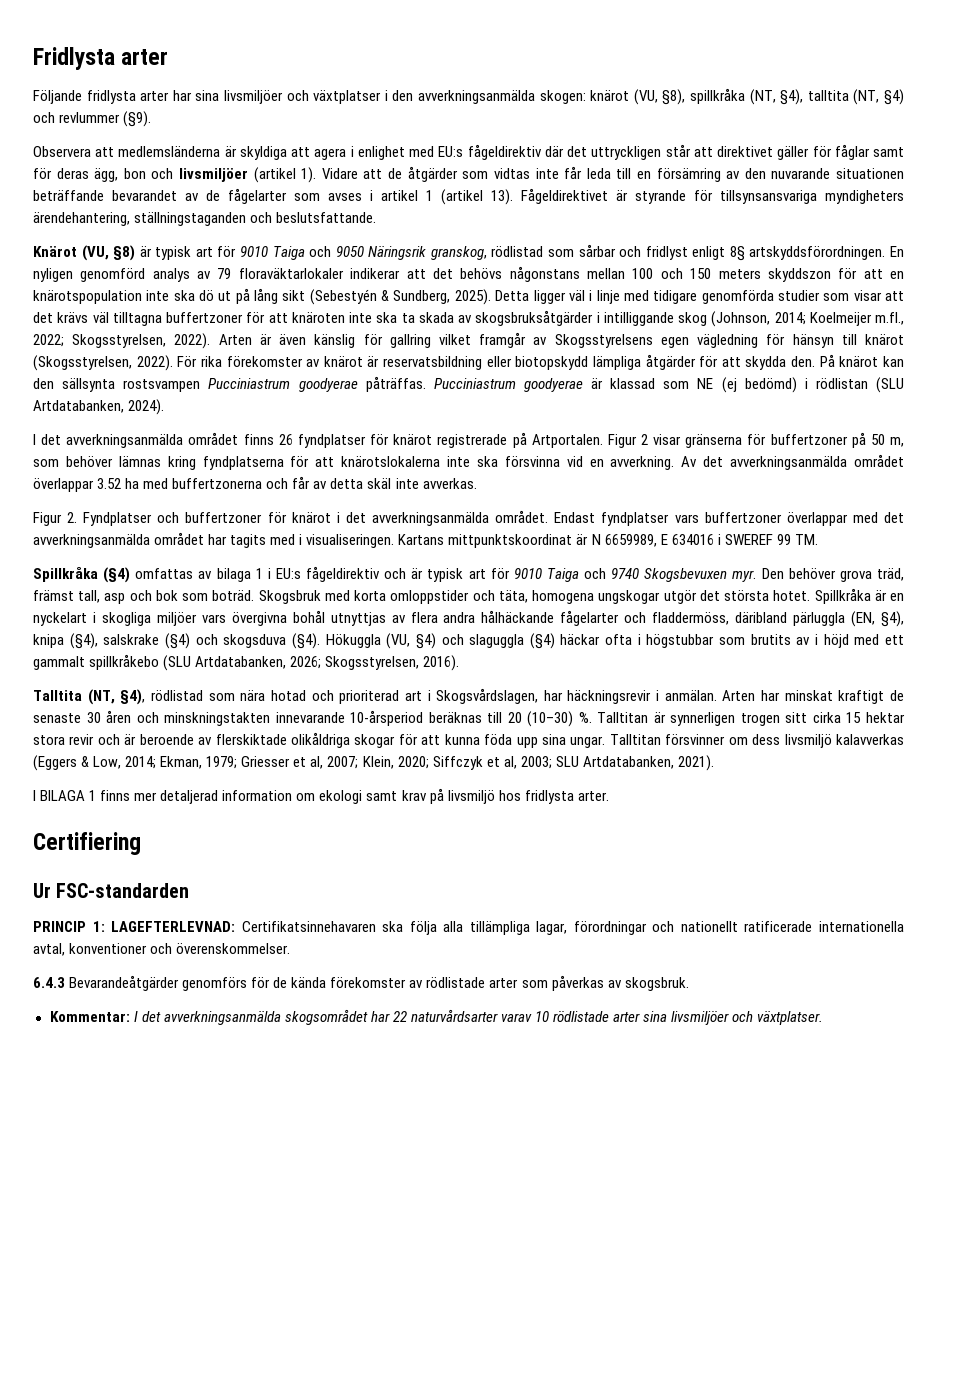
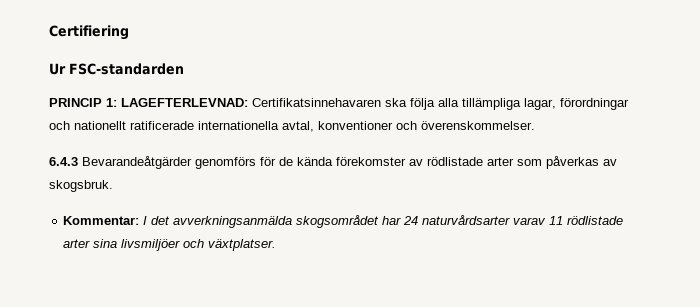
[33,47,169,70] [33,88,905,105] [33,111,152,127] [33,144,904,160] [33,166,904,183] [33,188,904,205] [33,212,377,226] [33,244,904,261] [33,266,904,282] [33,288,904,305] [33,310,904,327] [33,332,904,349] [33,354,905,371] [33,376,904,393] [33,399,165,415] [33,432,904,448] [33,454,904,470] [33,476,477,492] [33,510,905,526] [33,532,818,548] [33,566,905,583] [33,588,904,604] [33,610,905,627] [33,633,905,649] [33,654,460,671] [33,688,904,705] [33,710,905,727] [33,732,905,748] [33,755,714,771] [33,788,609,804] Fridlysta arter // Följande fridlysta arter har sina livsmiljöer och växtplatser i den avverkningsanmälda skogen: knärot (VU, §8), spillkråka (NT, §4), talltita (NT, §4) och revlummer (§9). // Observera att medlemsländerna är skyldiga att agera i enlighet med EU:s fågeldirektiv där det uttryckligen står att direktivet gäller för fåglar samt för deras ägg, bon och livsmiljöer (artikel 1). Vidare att de åtgärder som vidtas inte får leda till en försämring av den nuvarande situationen beträffande bevarandet av de fågelarter som avses i artikel 1 (artikel 13). Fågeldirektivet är styrande för tillsynsansvariga myndigheters ärendehantering, ställningstaganden och beslutsfattande. // Knärot (VU, §8) är typisk art för 9010 Taiga och 9050 Näringsrik granskog, rödlistad som sårbar och fridlyst enligt 8§ artskyddsförordningen. En nyligen genomförd analys av 79 floraväktarlokaler indikerar att det behövs någonstans mellan 100 och 150 meters skyddszon för att en knärotspopulation inte ska dö ut på lång sikt (Sebestyén & Sundberg, 2025). Detta ligger väl i linje med tidigare genomförda studier som visar att det krävs väl tilltagna buffertzoner för att knäroten inte ska ta skada av skogsbruksåtgärder i intilliggande skog (Johnson, 2014; Koelmeijer m.fl., 2022; Skogsstyrelsen, 2022). Arten är även känslig för gallring vilket framgår av Skogsstyrelsens egen vägledning för hänsyn till knärot (Skogsstyrelsen, 2022). För rika förekomster av knärot är reservatsbildning eller biotopskydd lämpliga åtgärder för att skydda den. På knärot kan den sällsynta rostsvampen Pucciniastrum goodyerae påträffas. Pucciniastrum goodyerae är klassad som NE (ej bedömd) i rödlistan (SLU Artdatabanken, 2024). // I det avverkningsanmälda området finns 26 fyndplatser för knärot registrerade på Artportalen. Figur 2 visar gränserna för buffertzoner på 50 m, som behöver lämnas kring fyndplatserna för att knärotslokalerna inte ska försvinna vid en avverkning. Av det avverkningsanmälda området överlappar 3.52 ha med buffertzonerna och får av detta skäl inte avverkas. // Figur 2. Fyndplatser och buffertzoner för knärot i det avverkningsanmälda området. Endast fyndplatser vars buffertzoner överlappar med det avverkningsanmälda området har tagits med i visualiseringen. Kartans mittpunktskoordinat är N 6659989, E 634016 i SWEREF 99 TM. // Spillkråka (§4) omfattas av bilaga 1 i EU:s fågeldirektiv och är typisk art för 9010 Taiga och 9740 Skogsbevuxen myr. Den behöver grova träd, främst tall, asp och bok som boträd. Skogsbruk med korta omloppstider och täta, homogena ungskogar utgör det största hotet. Spillkråka är en nyckelart i skogliga miljöer vars övergivna bohål utnyttjas av flera andra hålhäckande fågelarter och fladdermöss, däribland pärluggla (EN, §4), knipa (§4), salskrake (§4) och skogsduva (§4). Hökuggla (VU, §4) och slaguggla (§4) häckar ofta i högstubbar som brutits av i höjd med ett gammalt spillkråkebo (SLU Artdatabanken, 2026; Skogsstyrelsen, 2016). // Talltita (NT, §4), rödlistad som nära hotad och prioriterad art i Skogsvårdslagen, har häckningsrevir i anmälan. Arten har minskat kraftigt de senaste 30 åren och minskningstakten innevarande 10-årsperiod beräknas till 20 (10–30) %. Talltitan är synnerligen trogen sitt cirka 15 hektar stora revir och är beroende av flerskiktade olikåldriga skogar för att kunna föda upp sina ungar. Talltitan försvinner om dess livsmiljö kalavverkas (Eggers & Low, 2014; Ekman, 1979; Griesser et al, 2007; Klein, 2020; Siffczyk et al, 2003; SLU Artdatabanken, 2021). // I BILAGA 1 finns mer detaljerad information om ekologi samt krav på livsmiljö hos fridlysta arter. // -> (49, 32) none
[392,1011,407,1022] 22 -> [403,216,419,225] 24
[534,1011,549,1022] 10 -> [549,216,564,225] 11

